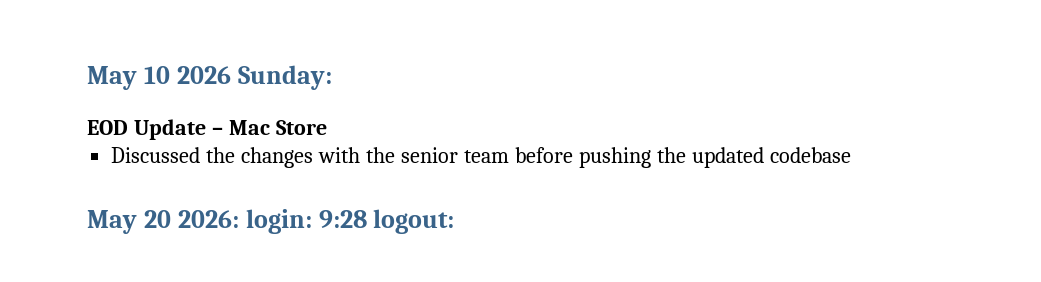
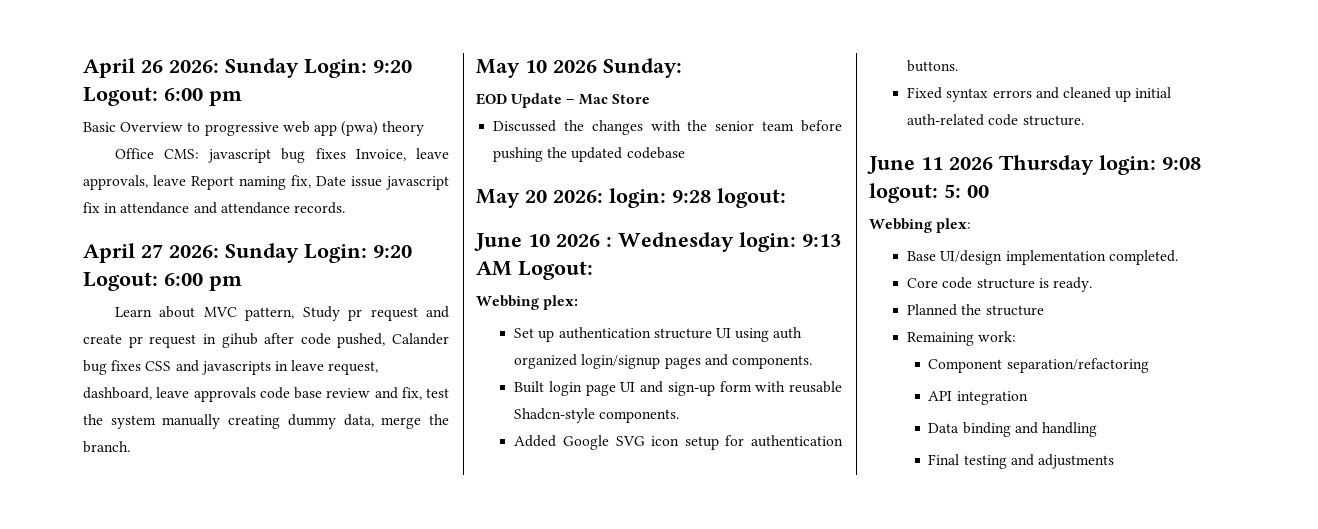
(87, 78) none -> [83,58,412,78] [83,87,242,106] [83,121,425,136] [114,148,449,163] [83,175,449,190] [83,202,345,214] [83,243,412,263] [83,272,242,291] [114,306,449,321] [83,333,449,348] [83,360,379,375] [83,387,449,402] [83,414,449,429] [83,441,130,453] April 26 2026: Sunday Login: 9:20 Logout: 6:00 pm // Basic Overview to progressive web app (pwa) theory // Office CMS: javascript bug fixes Invoice, leave approvals, leave Report naming fix, Date issue javascript fix in attendance and attendance records. // April 27 2026: Sunday Login: 9:20 Logout: 6:00 pm // Learn about MVC pattern, Study pr request and create pr request in gihub after code pushed, Calander bug fixes CSS and javascripts in leave request, dashboard, leave approvals code base review and fix, test the system manually creating dummy data, merge the branch. //
(455, 221) none -> [474,232,841,252] [476,261,593,280] [476,295,579,310] [514,327,803,342] [514,354,812,369] [514,381,842,396] [514,408,680,423] [514,435,843,450] [907,60,959,72] [907,87,1172,102] [907,114,1084,126] [867,155,1201,175] [869,183,989,203] [869,218,972,233] [907,250,1178,265] [907,277,1092,292] [907,304,1044,316] [907,331,1017,346] [928,358,1149,373] [928,391,1028,405] [928,422,1098,437] [928,454,1115,469] // June 10 2026 : Wednesday login: 9:13 AM Logout: // Webbing plex: // Set up authentication structure UI using auth organized login/signup pages and components. // Built login page UI and sign-up form with reusable Shadcn-style components. // Added Google SVG icon setup for authentication buttons. // Fixed syntax errors and cleaned up initial auth-related code structure. // June 11 2026 Thursday login: 9:08 logout: 5: 00 // Webbing plex: // Base UI/design implementation completed. // Core code structure is ready. // Planned the structure // Remaining work: // Component separation/refactoring // API integration // Data binding and handling // Final testing and adjustments

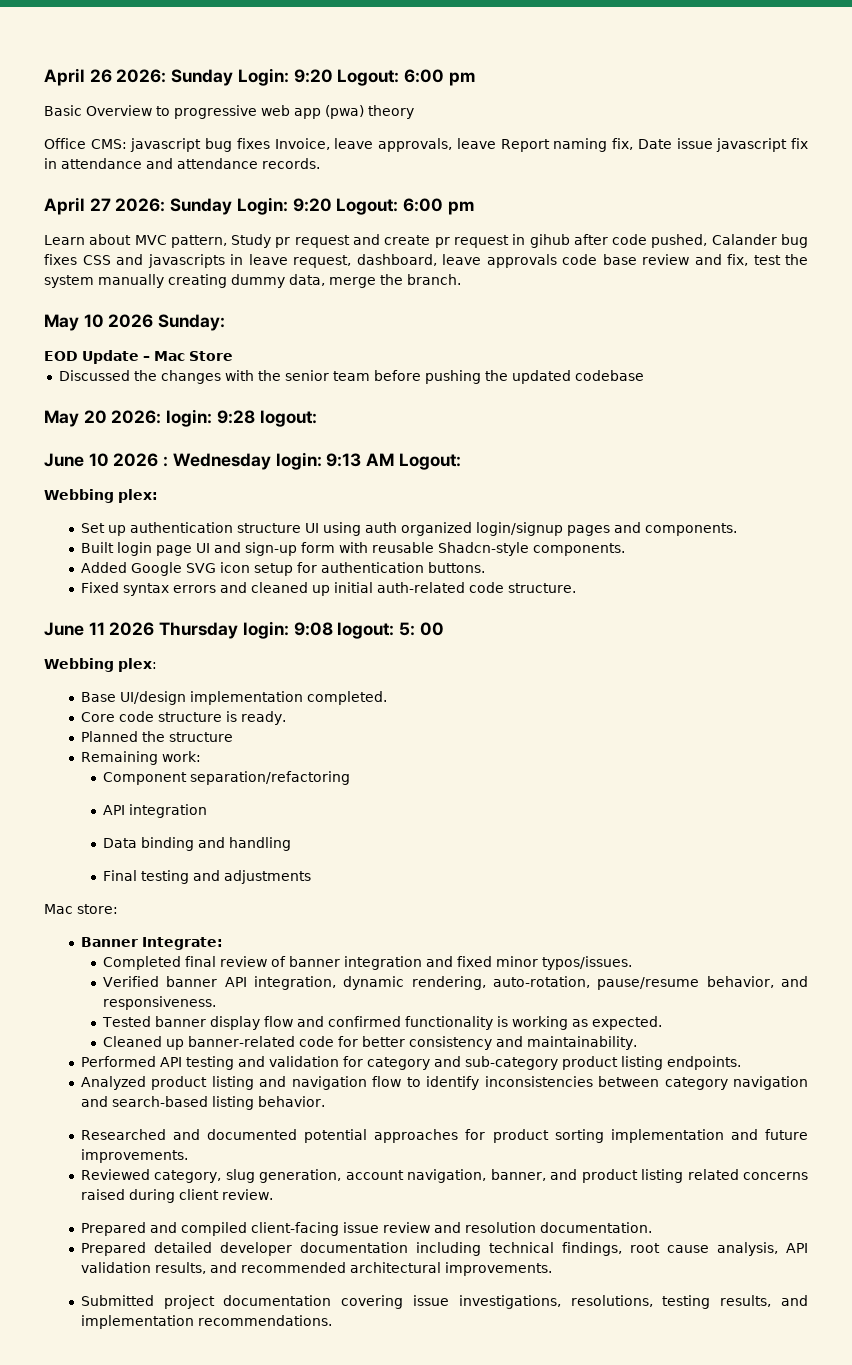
(1115, 461) none -> [44,904,118,914] [80,937,223,950] [102,956,632,970] [102,976,808,990] [102,996,216,1010] [101,1016,662,1030] [102,1036,637,1050] [80,1056,741,1070] [80,1076,808,1090] [80,1096,325,1110] [80,1129,808,1143] [80,1149,188,1163] [80,1169,808,1183] [80,1189,273,1203] [80,1222,652,1236] [80,1242,809,1256] [80,1262,552,1276] [80,1295,808,1309] [80,1315,332,1329] // Mac store: // Banner Integrate: // Completed final review of banner integration and fixed minor typos/issues. // Verified banner API integration, dynamic rendering, auto-rotation, pause/resume behavior, and responsiveness. // Tested banner display flow and confirmed functionality is working as expected. // Cleaned up banner-related code for better consistency and maintainability. // Performed API testing and validation for category and sub-category product listing endpoints. // Analyzed product listing and navigation flow to identify inconsistencies between category navigation and search-based listing behavior. // Researched and documented potential approaches for product sorting implementation and future improvements. // Reviewed category, slug generation, account navigation, banner, and product listing related concerns raised during client review. // Prepared and compiled client-facing issue review and resolution documentation. // Prepared detailed developer documentation including technical findings, root cause analysis, API validation results, and recommended architectural improvements. // Submitted project documentation covering issue investigations, resolutions, testing results, and implementation recommendations.

